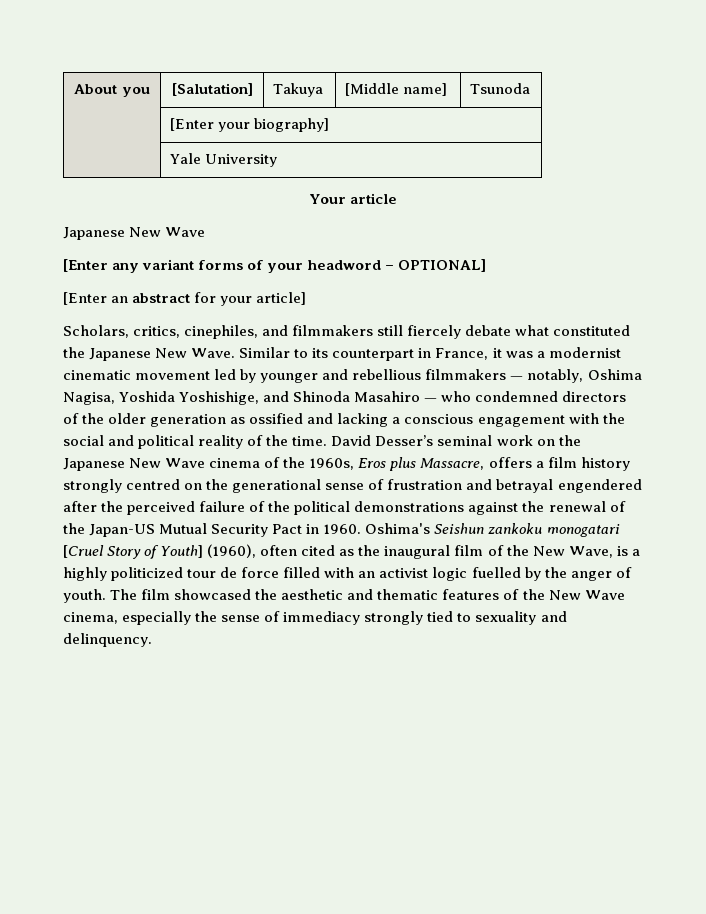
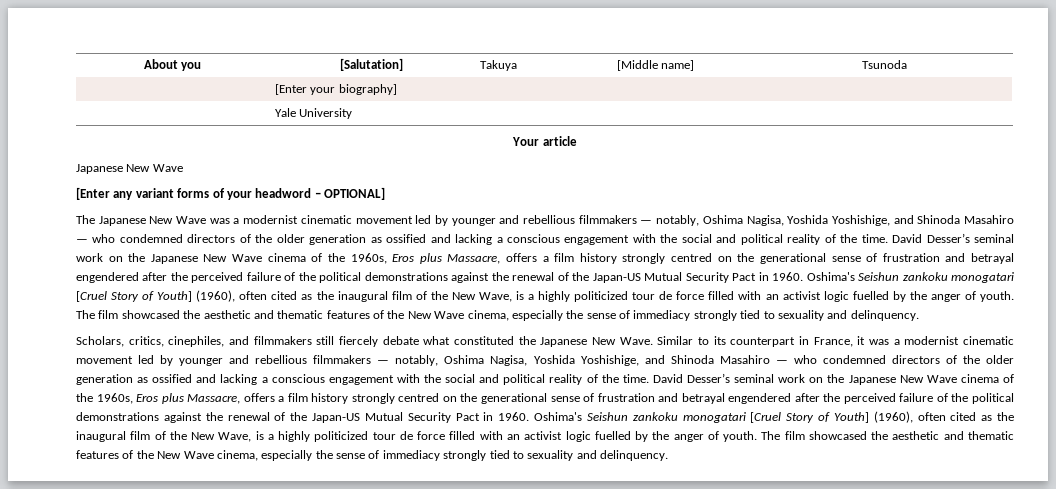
[63,292,307,306] [Enter an abstract for your article] -> [76,215,1014,226] [76,233,1014,245] [76,253,1015,264] [76,272,1015,283] [76,290,1014,302] [76,310,919,321] The Japanese New Wave was a modernist cinematic movement led by younger and rebellious filmmakers — notably, Oshima Nagisa, Yoshida Yoshishige, and Shinoda Masahiro — who condemned directors of the older generation as ossified and lacking a conscious engagement with the social and political reality of the time. David Desser’s seminal work on the Japanese New Wave cinema of the 1960s, Eros plus Massacre, offers a film history strongly centred on the generational sense of frustration and betrayal engendered after the perceived failure of the political demonstrations against the renewal of the Japan-US Mutual Security Pact in 1960. Oshima's Seishun zankoku monogatari [Cruel Story of Youth] (1960), often cited as the inaugural film of the New Wave, is a highly politicized tour de force filled with an activist logic fuelled by the anger of youth. The film showcased the aesthetic and thematic features of the New Wave cinema, especially the sense of immediacy strongly tied to sexuality and delinquency.

